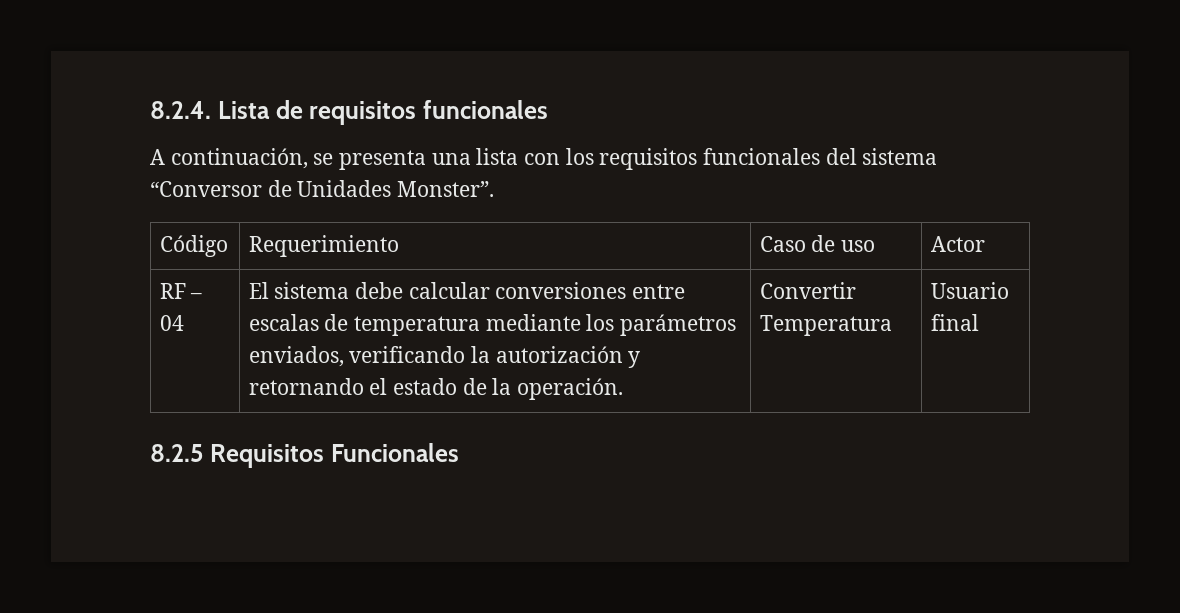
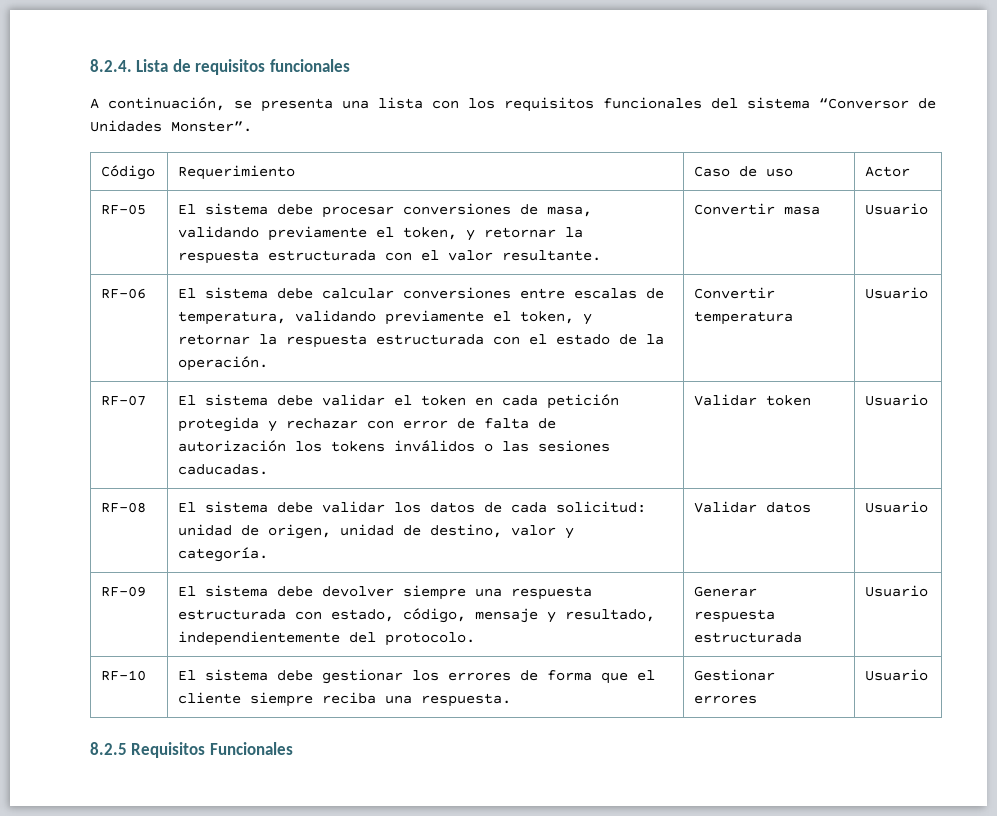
[159,283,203,299] [159,315,184,331] RF – 04 -> [101,204,147,215] [178,203,593,218] [178,226,584,241] [178,250,602,264] [694,203,821,215] [865,203,929,215] [101,288,147,299] RF-05 | El sistema debe procesar conversiones de masa, validando previamente el token, y retornar la respuesta estructurada con el valor resultante. | Convertir masa | Usuario // RF-06
[354,314,737,336] [248,346,641,368] [248,378,364,395] temperatura mediante los parámetros enviados, verificando la autorización y retornando -> [178,310,593,325] [178,334,521,348] temperatura, validando previamente el token, y retornar la respuesta estructurada con
[759,315,892,336] [930,282,1009,299] [930,314,979,331] Temperatura | Usuario final -> [694,311,794,325] [865,287,929,299] [101,395,147,406] [178,394,620,409] [178,417,557,432] [178,440,611,452] [178,464,269,475] [694,394,812,406] [865,394,929,406] [101,502,147,513] [178,501,647,513] [178,524,575,539] [178,547,269,562] [694,501,812,513] [865,501,929,513] [101,586,147,597] [178,585,593,600] [178,608,656,623] [178,631,476,646] [694,586,758,597] [694,609,776,623] [694,632,803,643] [865,585,929,597] [101,670,147,681] [178,669,656,684] [178,692,512,707] [694,669,776,681] [694,695,758,704] [865,669,929,681] temperatura | Usuario // RF-07 | El sistema debe validar el token en cada petición protegida y rechazar con error de falta de autorización los tokens inválidos o las sesiones caducadas. | Validar token | Usuario // RF-08 | El sistema debe validar los datos de cada solicitud: unidad de origen, unidad de destino, valor y categoría. | Validar datos | Usuario // RF-09 | El sistema debe devolver siempre una respuesta estructurada con estado, código, mensaje y resultado, independientemente del protocolo. | Generar respuesta estructurada | Usuario // RF-10 | El sistema debe gestionar los errores de forma que el cliente siempre reciba una respuesta. | Gestionar errores | Usuario

